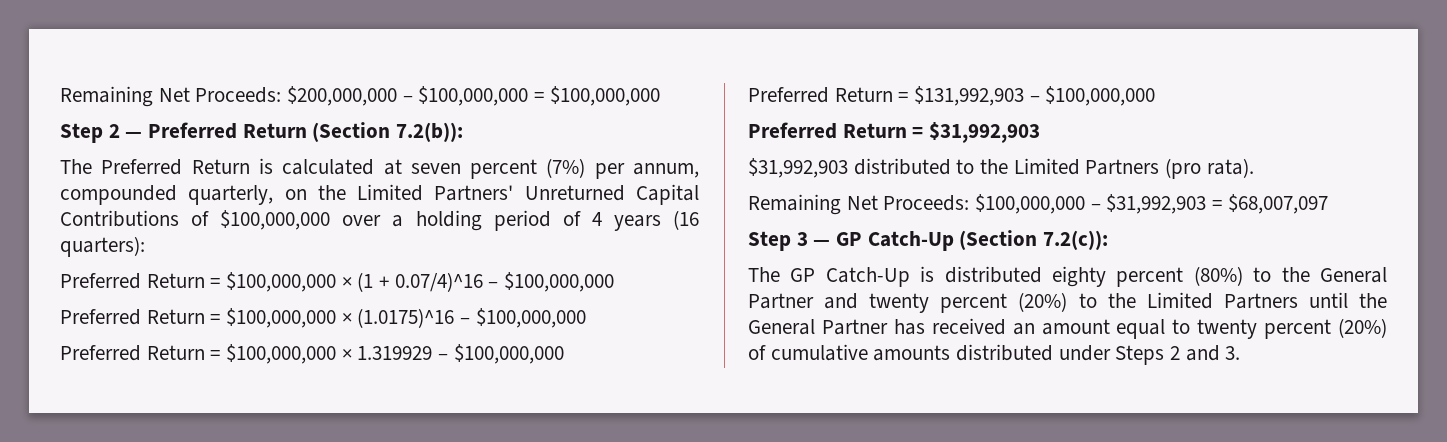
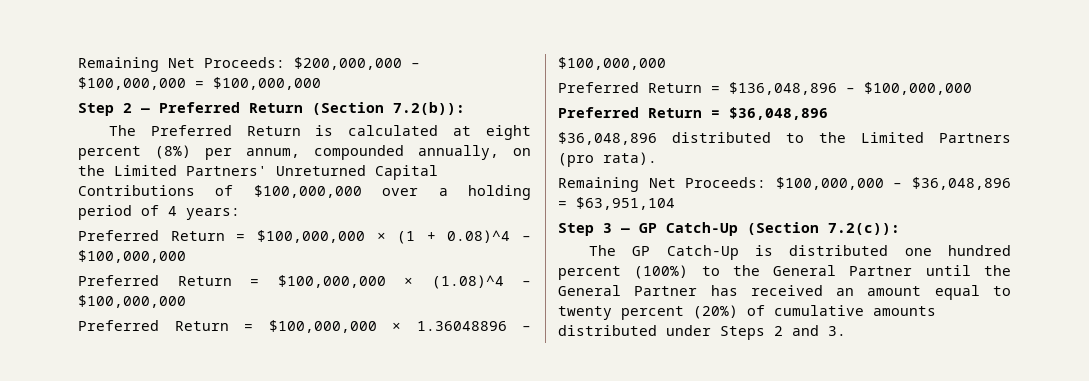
[410,158,586,179] seven percent (7%) -> [486,125,531,140] [78,145,191,160] eight percent (8%)
[188,185,274,205] quarterly, -> [418,145,499,160] annually,
[613,210,700,231] [60,236,145,257] years (16 quarters): -> [186,208,240,220] years:
[394,272,615,292] [60,308,586,328] [60,344,564,364] [748,86,1156,106] [748,122,1041,143] [748,158,848,178] 0.07/4)^16 – $100,000,000 // Preferred Return = $100,000,000 × (1.0175)^16 – $100,000,000 // Preferred Return = $100,000,000 × 1.319929 – $100,000,000 // Preferred Return = $131,992,903 – $100,000,000 // Preferred Return = $31,992,903 // $31,992,903 -> [447,230,531,243] [78,250,186,263] [78,275,531,289] [78,295,186,308] [78,320,531,333] [558,57,666,70] [558,82,972,95] [558,107,828,120] [558,132,657,145] 0.08)^4 – $100,000,000 // Preferred Return = $100,000,000 × (1.08)^4 – $100,000,000 // Preferred Return = $100,000,000 × 1.36048896 – $100,000,000 // Preferred Return = $136,048,896 – $100,000,000 // Preferred Return = $36,048,896 // $36,048,896
[1106,194,1328,214] $31,992,903 = $68,007,097 -> [912,177,1011,190] [558,197,675,210] $36,048,896 = $63,951,104
[1052,266,1387,287] [748,292,1298,313] eighty percent (80%) to the General Partner and twenty percent (20%) to the Limited Partners -> [904,245,1011,256] [558,265,913,280] one hundred percent (100%) to the General Partner

